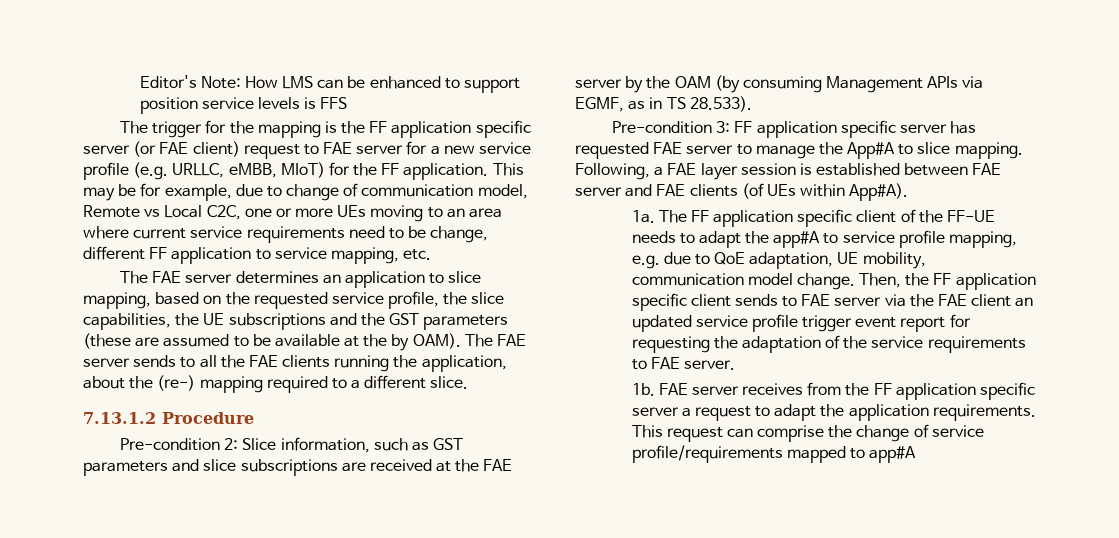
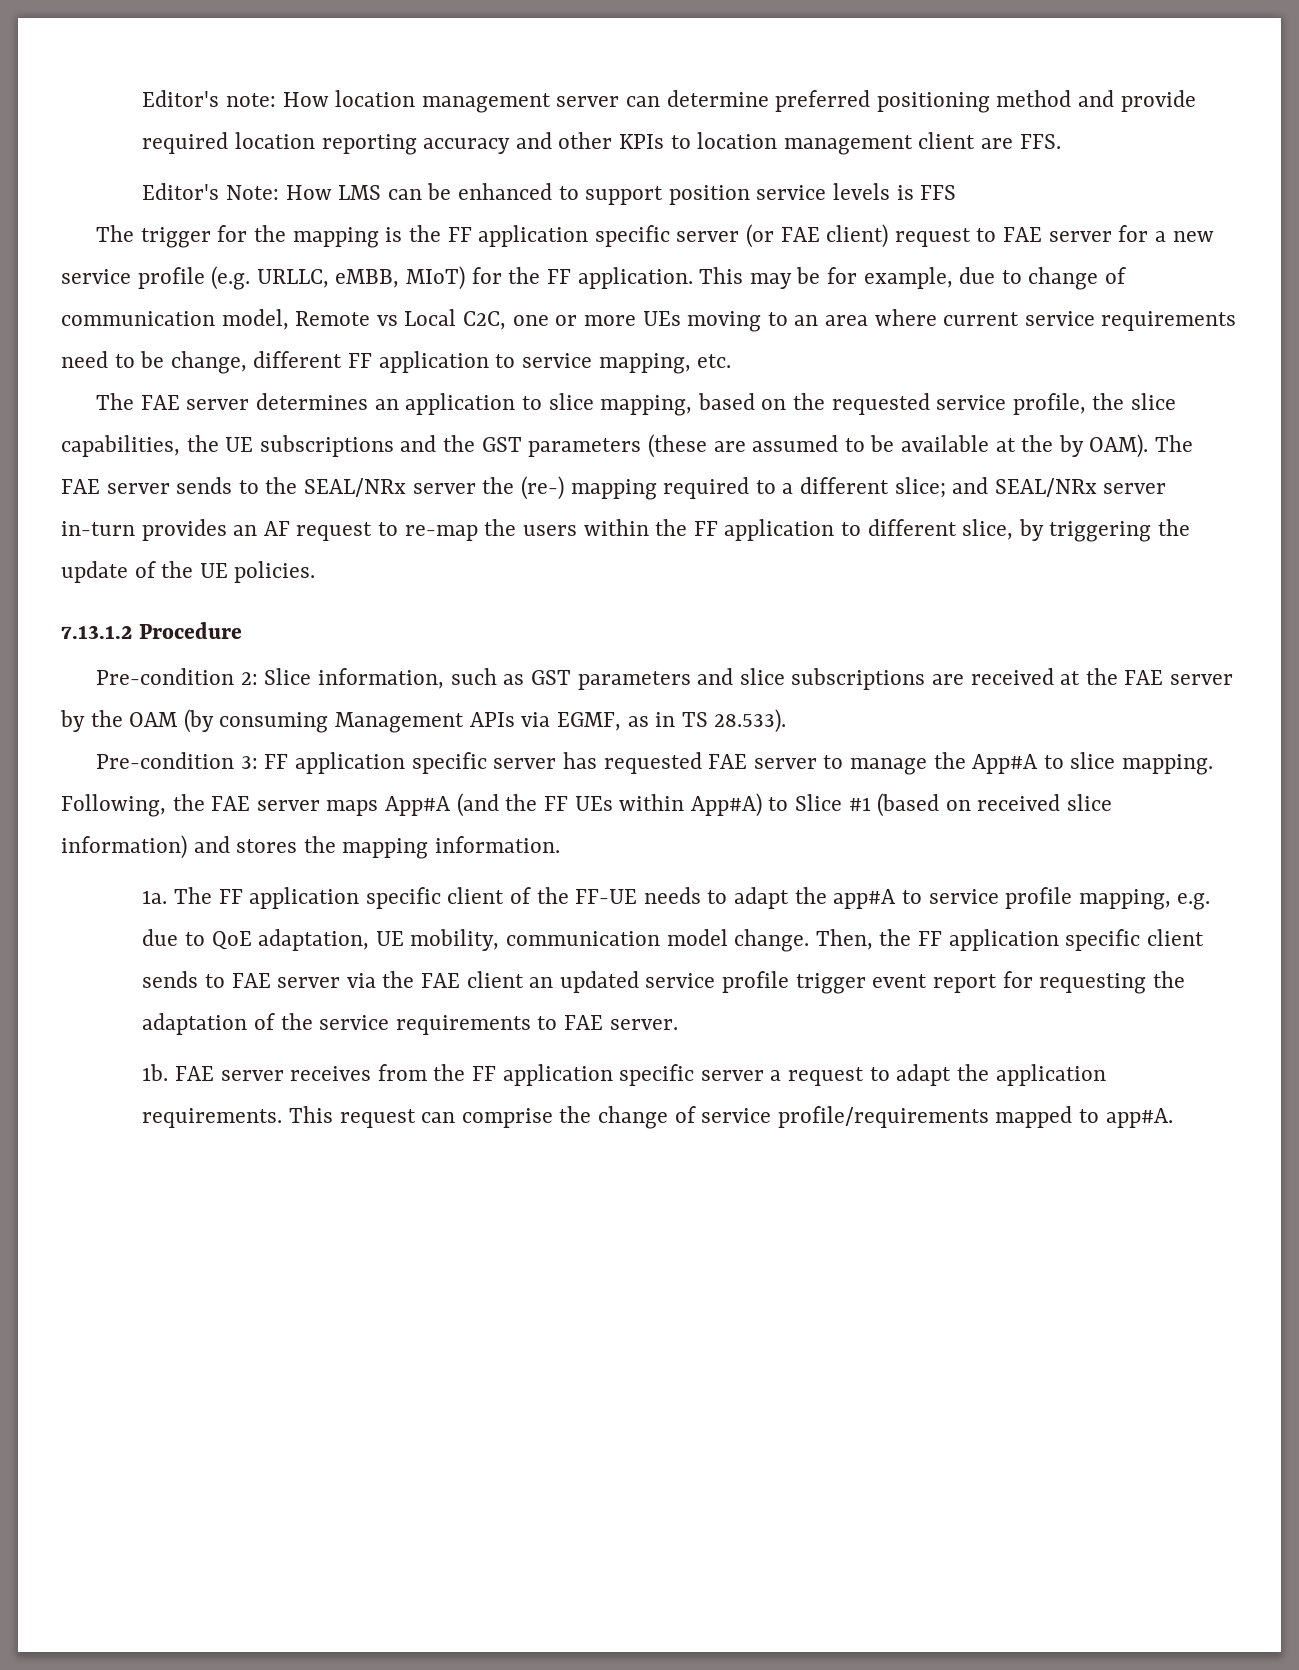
[139,75,197,89] Editor's -> [142,90,1196,113] [142,132,1061,155] [142,183,220,200] Editor's note: How location management server can determine preferred positioning method and provide required location reporting accuracy and other KPIs to location management client are FFS. // Editor's
[199,355,507,372] [83,376,125,389] all the FAE clients running the application, about -> [265,477,476,497] the SEAL/NRx server
[430,376,469,389] slice. -> [894,477,1167,498] [61,519,1191,542] [61,561,316,583] slice; and SEAL/NRx server in-turn provides an AF request to re-map the users within the FF application to different slice, by triggering the update of the UE policies.
[654,163,1002,180] [575,183,909,201] a FAE layer session is established between FAE server and FAE clients (of UEs within App#A). -> [172,793,1113,817] [61,835,561,859] the FAE server maps App#A (and the FF UEs within App#A) to Slice #1 (based on received slice information) and stores the mapping information.
[869,446,917,463] app#A -> [1105,1108,1173,1128] app#A.

